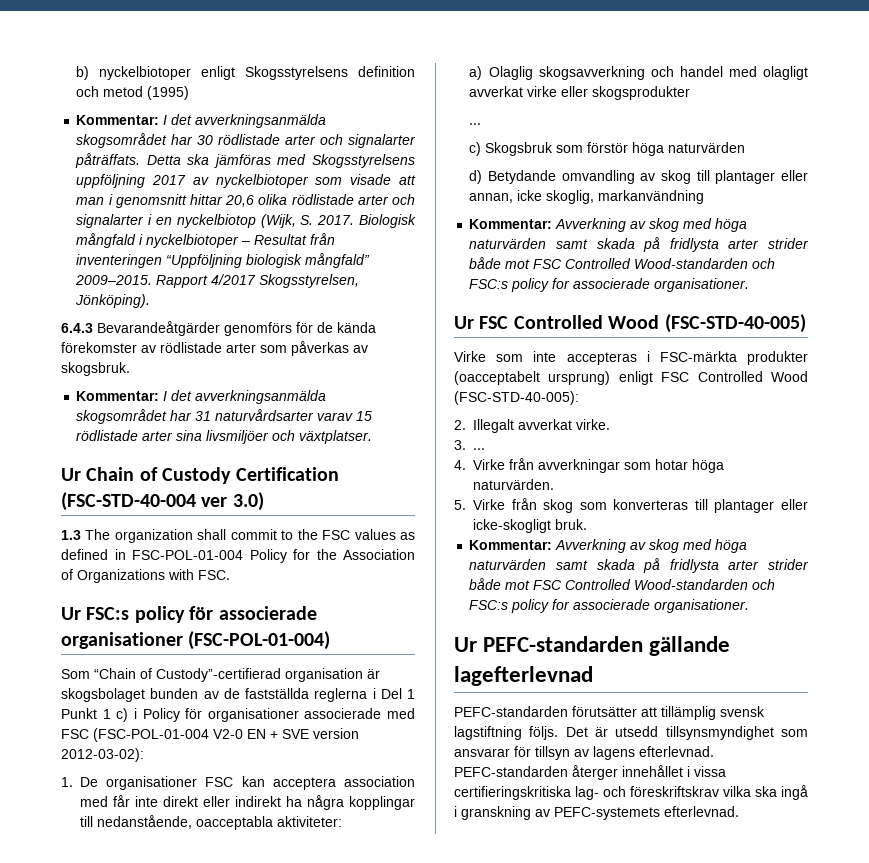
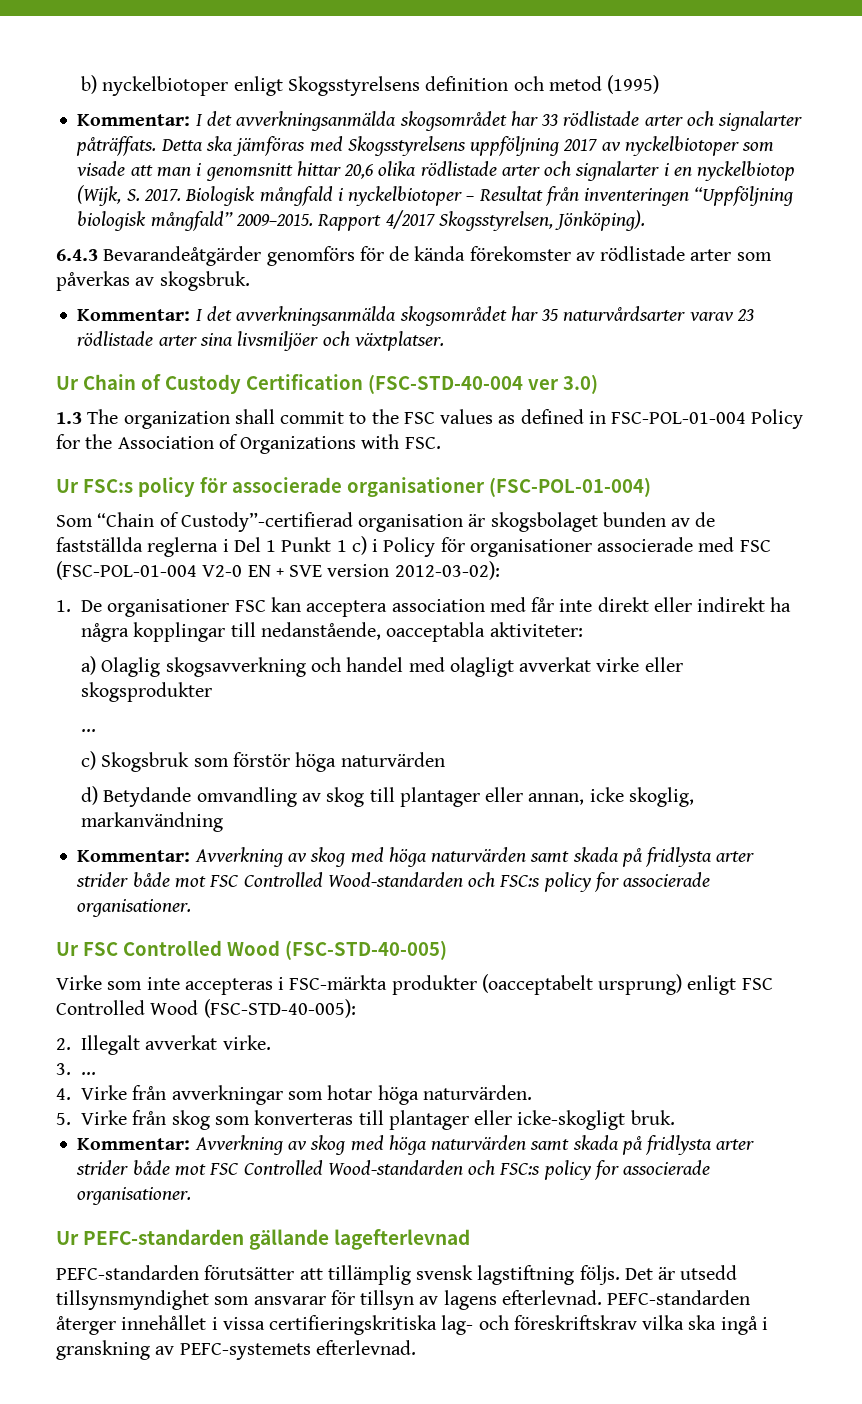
[197,135,214,145] 30 -> [541,114,559,126] 33
[195,411,212,421] 31 -> [541,309,560,321] 35
[356,411,373,421] 15 -> [736,309,754,321] 23

